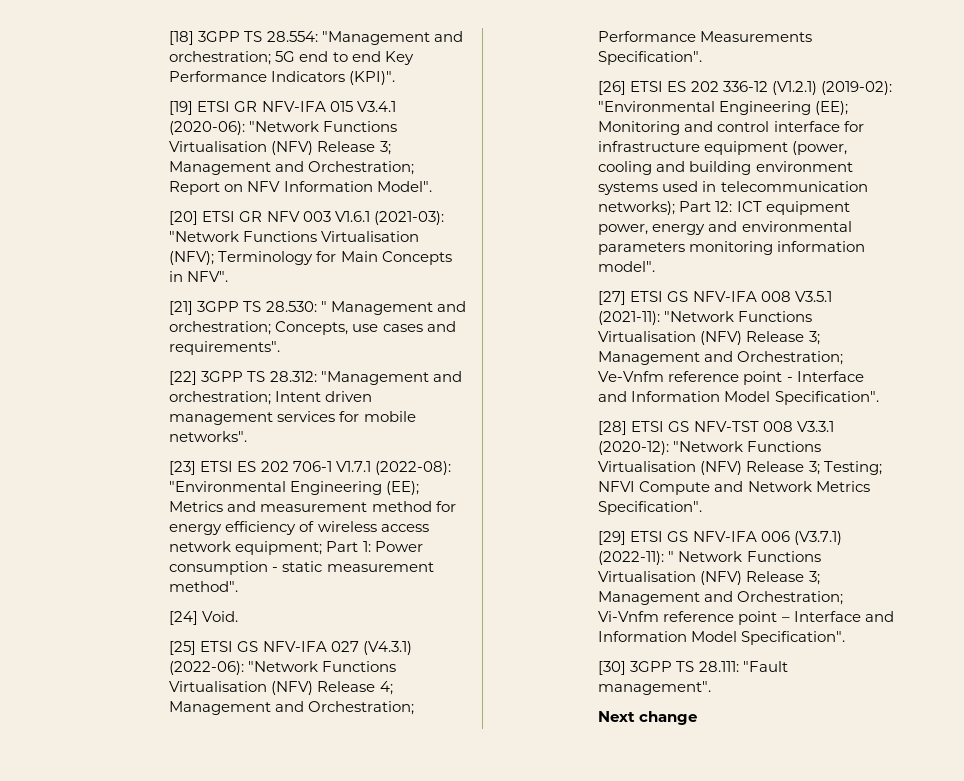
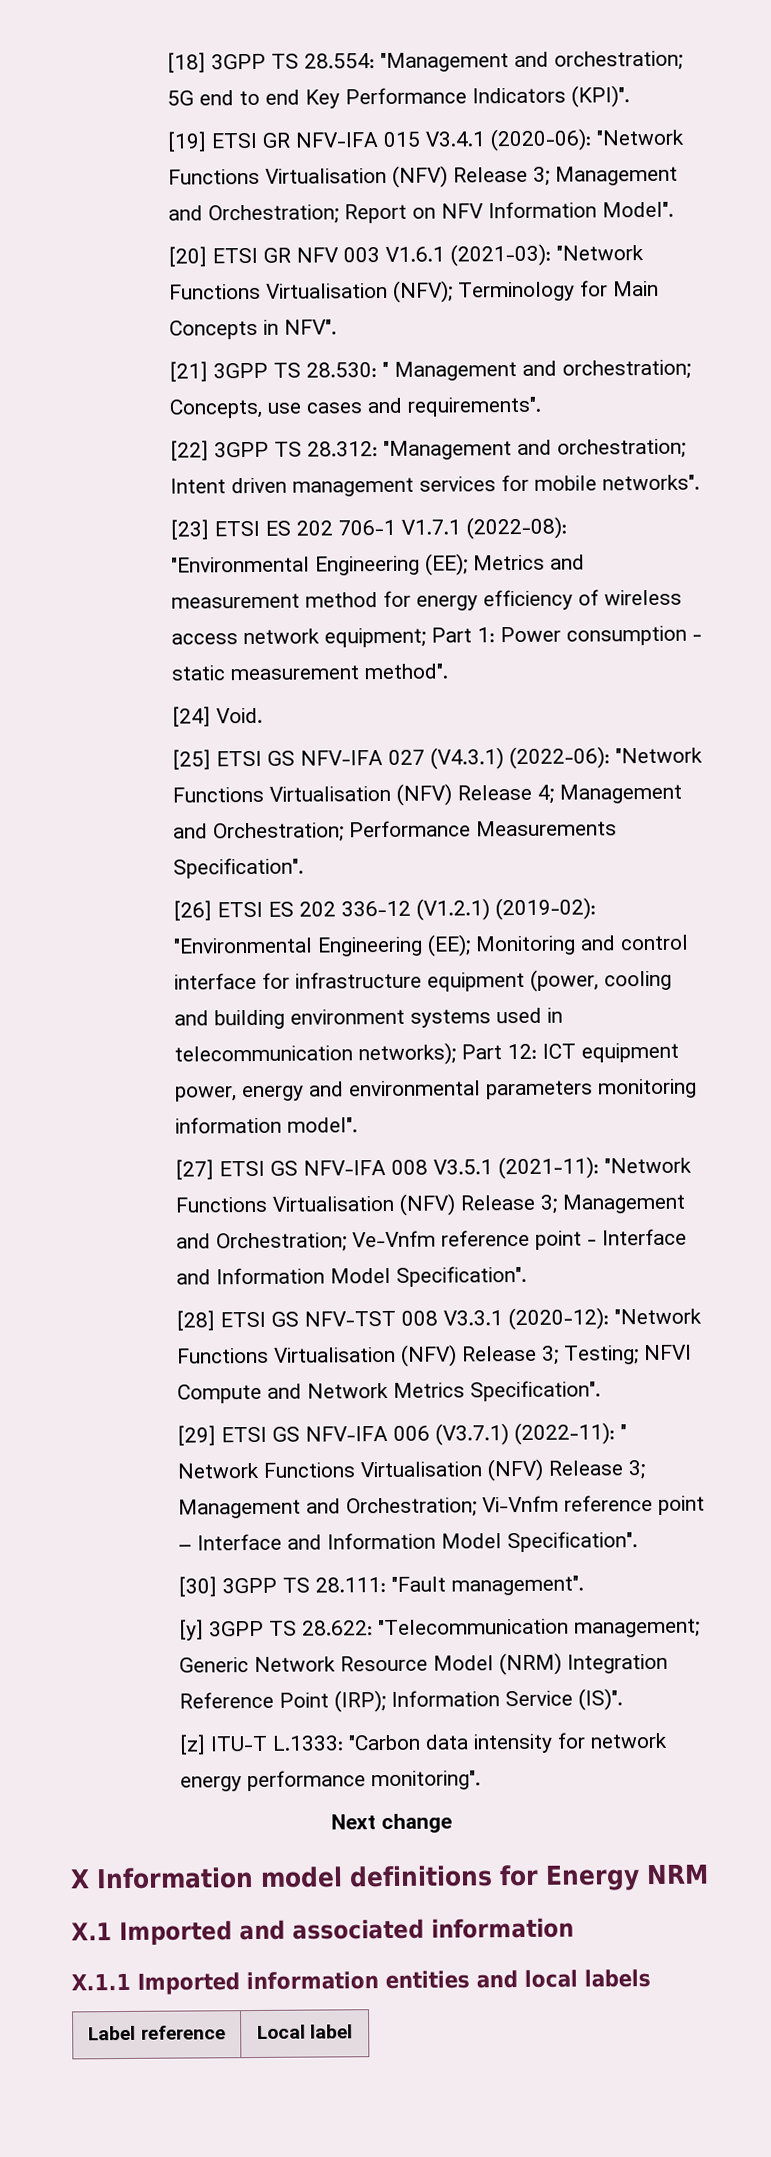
[598,711,698,725] Next change -> [179,1618,701,1641] [179,1652,669,1676] [179,1688,624,1713] [179,1732,669,1755] [180,1770,482,1792] [331,1813,452,1834] [70,1864,709,1891] [71,1917,574,1946] [71,1969,651,1995] [88,2025,226,2041] [256,2024,354,2039] [y] 3GPP TS 28.622: "Telecommunication management; Generic Network Resource Model (NRM) Integration Reference Point (IRP); Information Service (IS)". // [z] ITU-T L.1333: "Carbon data intensity for network energy performance monitoring". // Next change // X Information model definitions for Energy NRM // X.1 Imported and associated information // X.1.1 Imported information entities and local labels // Label reference | Local label

